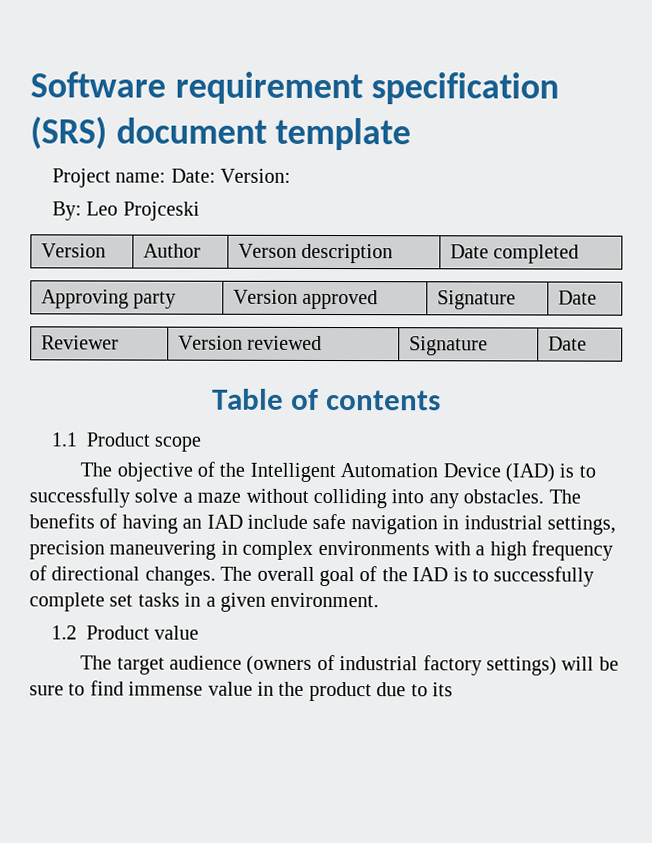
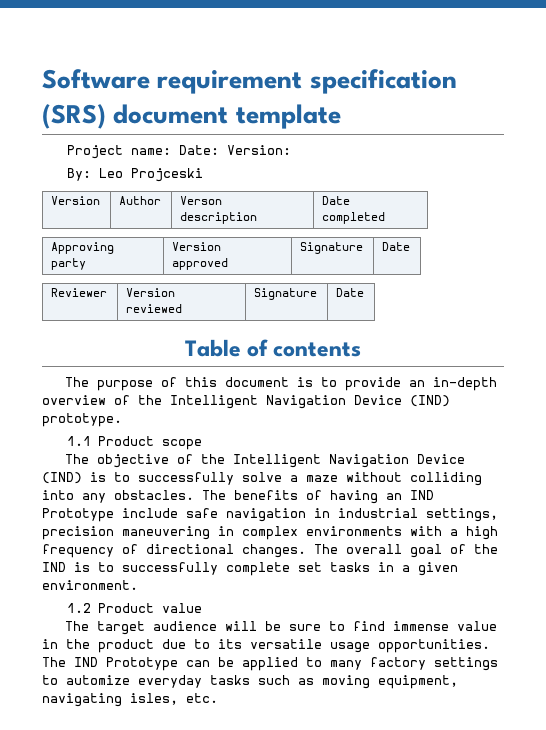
(442, 400) none -> [65,377,498,391] [42,395,450,409] [42,413,122,427] // The purpose of this document is to provide an in-depth overview of the Intelligent Navigation Device (IND) prototype.
[340,463,556,483] Automation Device (IAD) -> [329,454,466,468] [42,472,82,484] Navigation Device (IND)
[206,514,243,529] IAD -> [410,490,434,500] [42,508,114,522] IND Prototype
[412,567,449,582] IAD -> [42,562,66,572] IND
[246,654,558,676] (owners of industrial factory settings) -> (218, 626) none
(453, 689) none -> [250,639,490,653] [42,657,498,671] [42,675,458,689] [42,693,218,707] versatile usage opportunities. The IND Prototype can be applied to many factory settings to automize everyday tasks such as moving equipment, navigating isles, etc.

